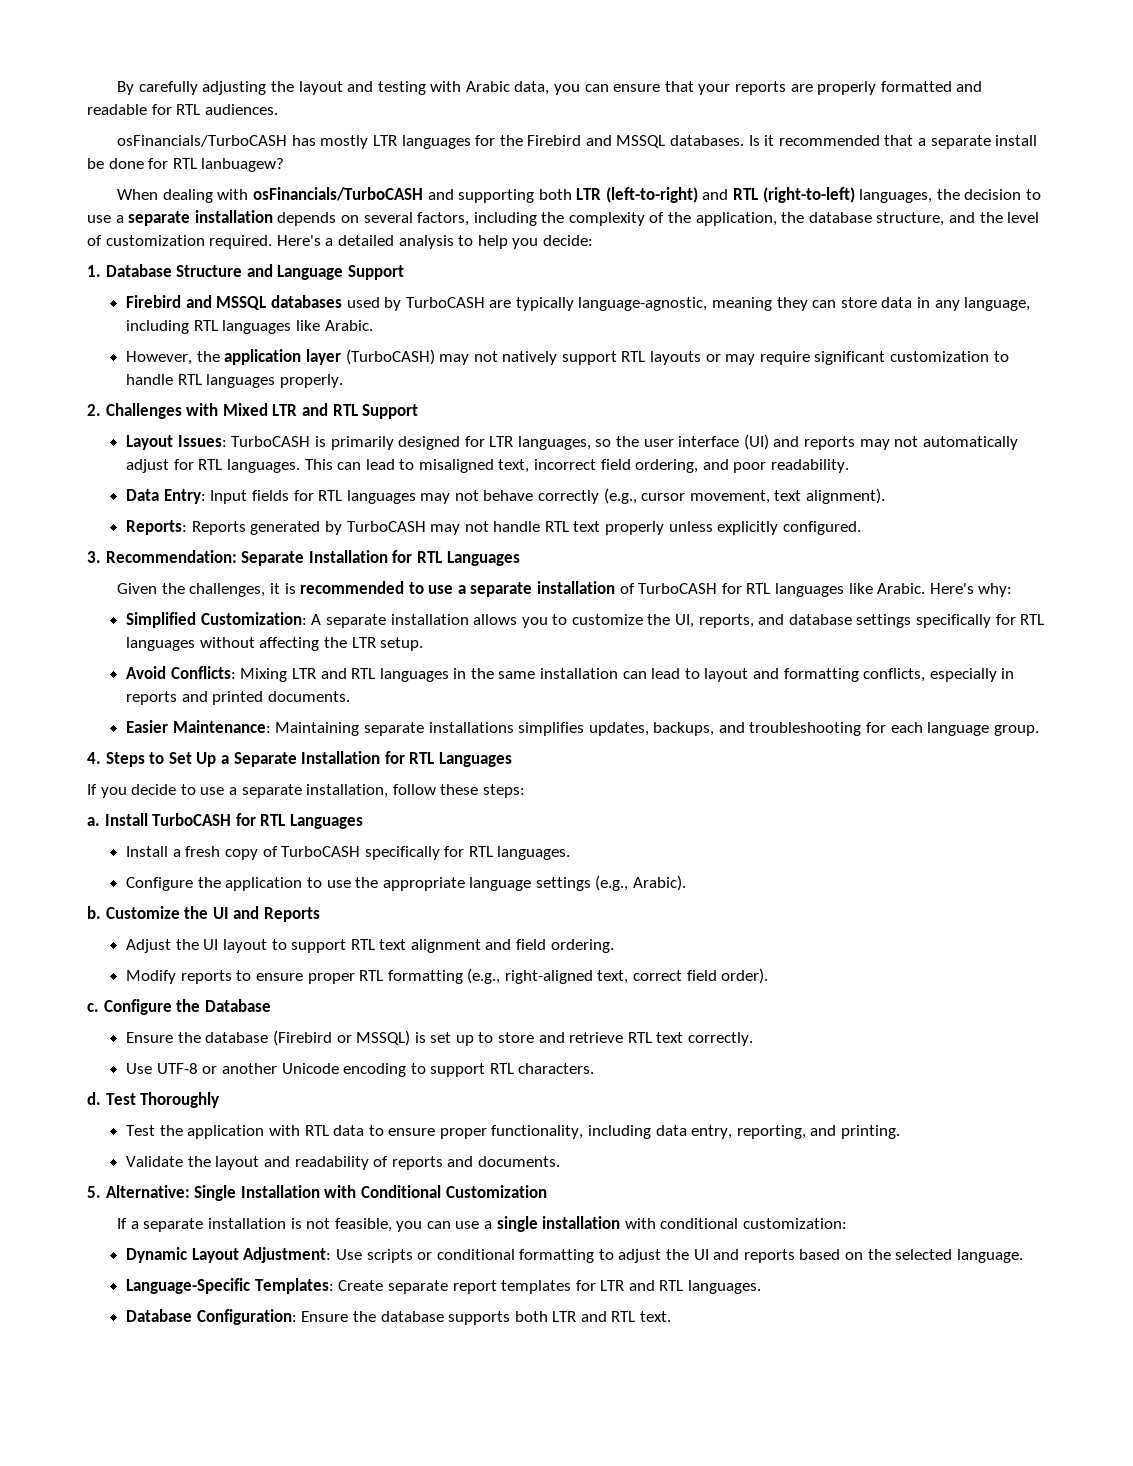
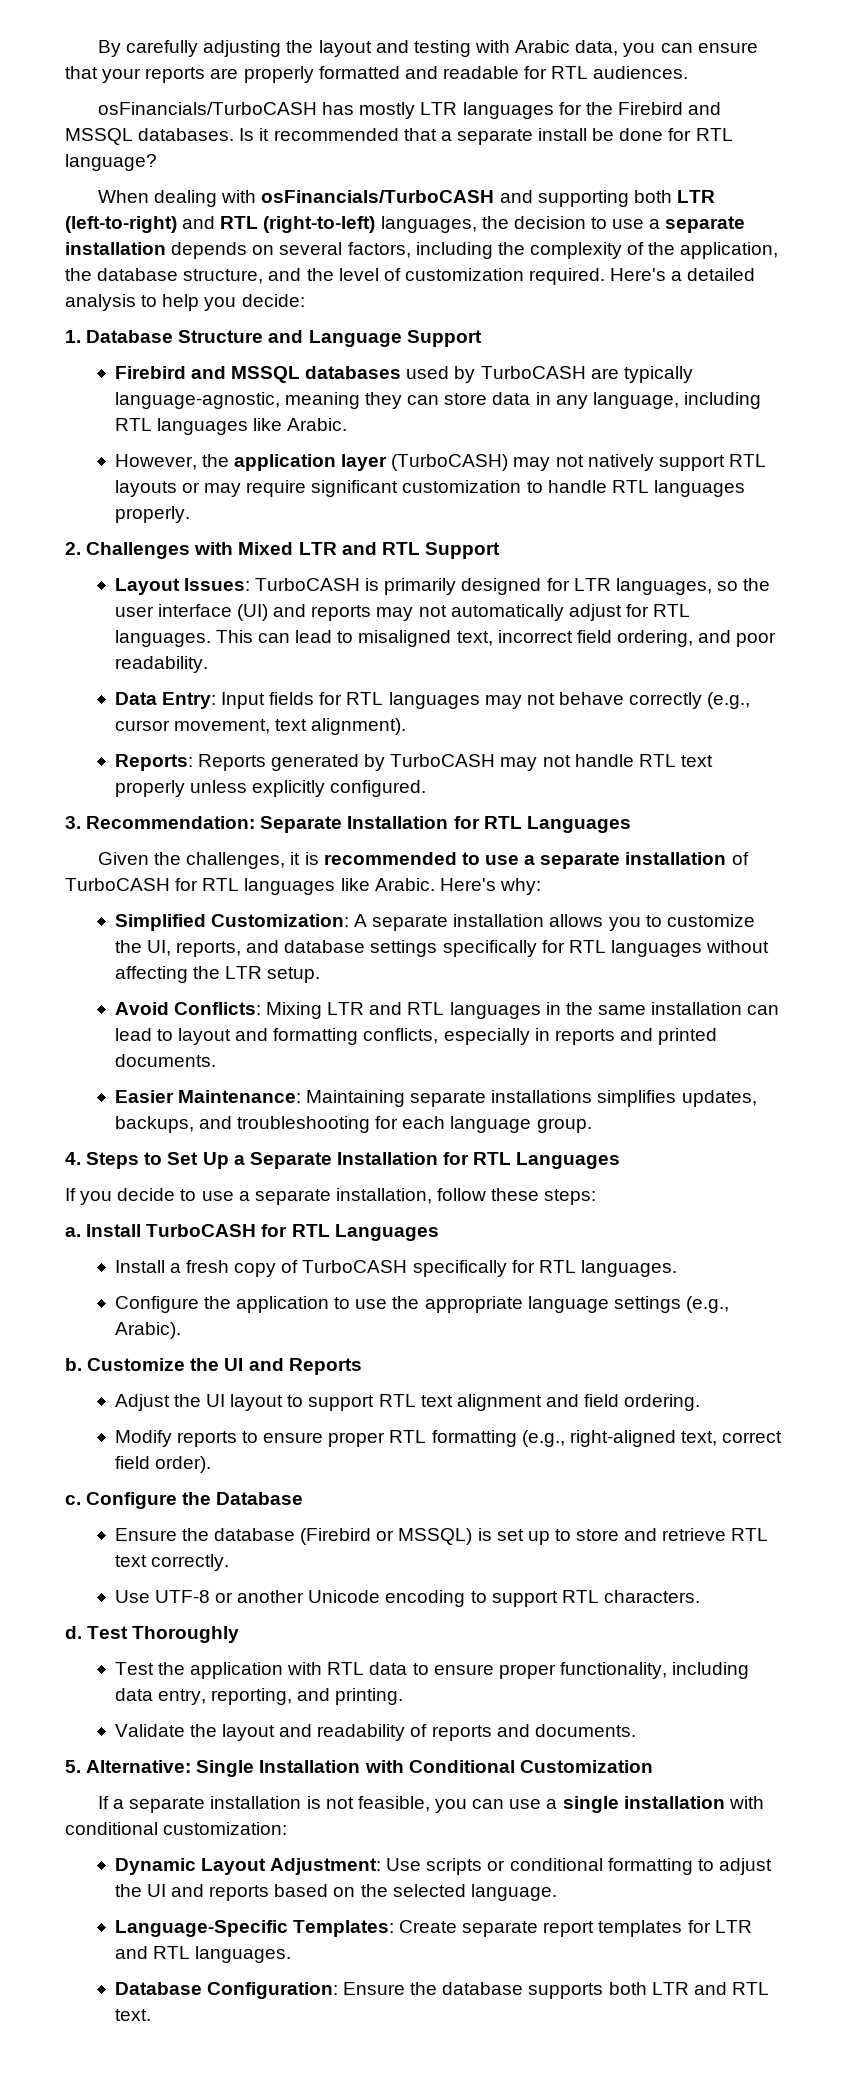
[201,158,285,172] lanbuagew? -> [65,154,157,171] language?

